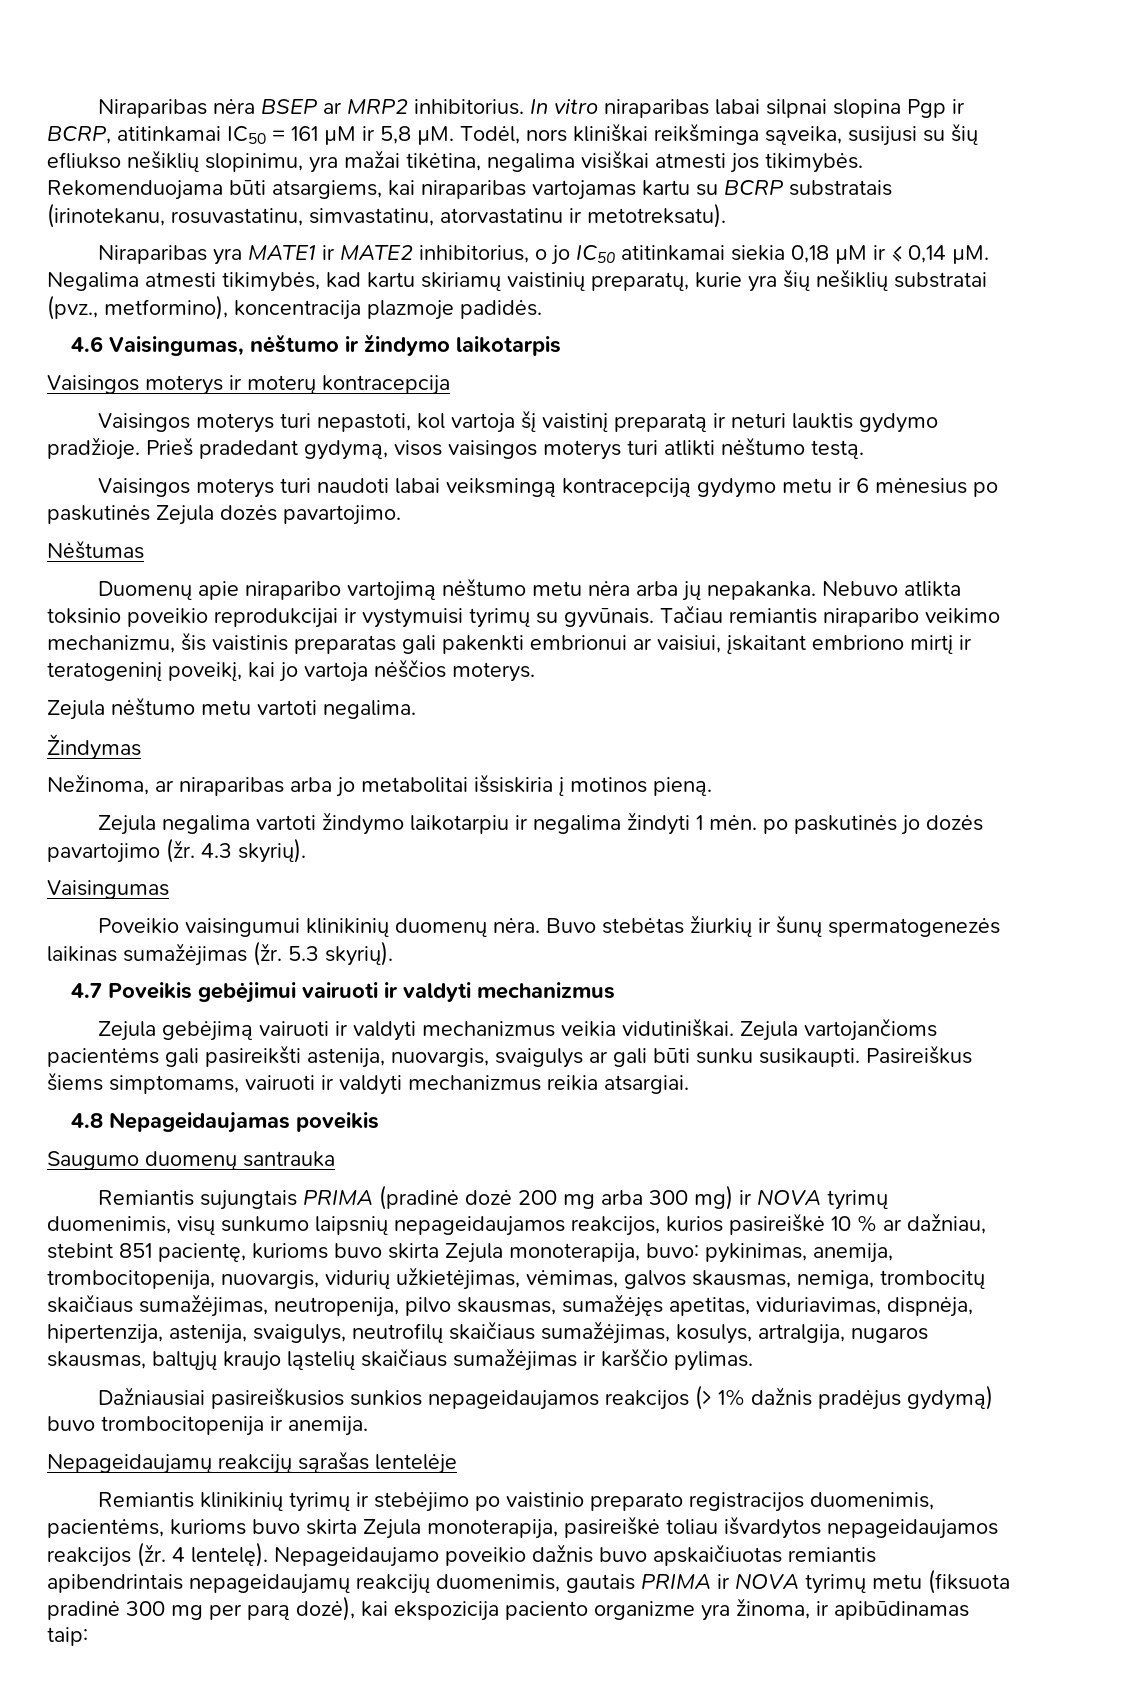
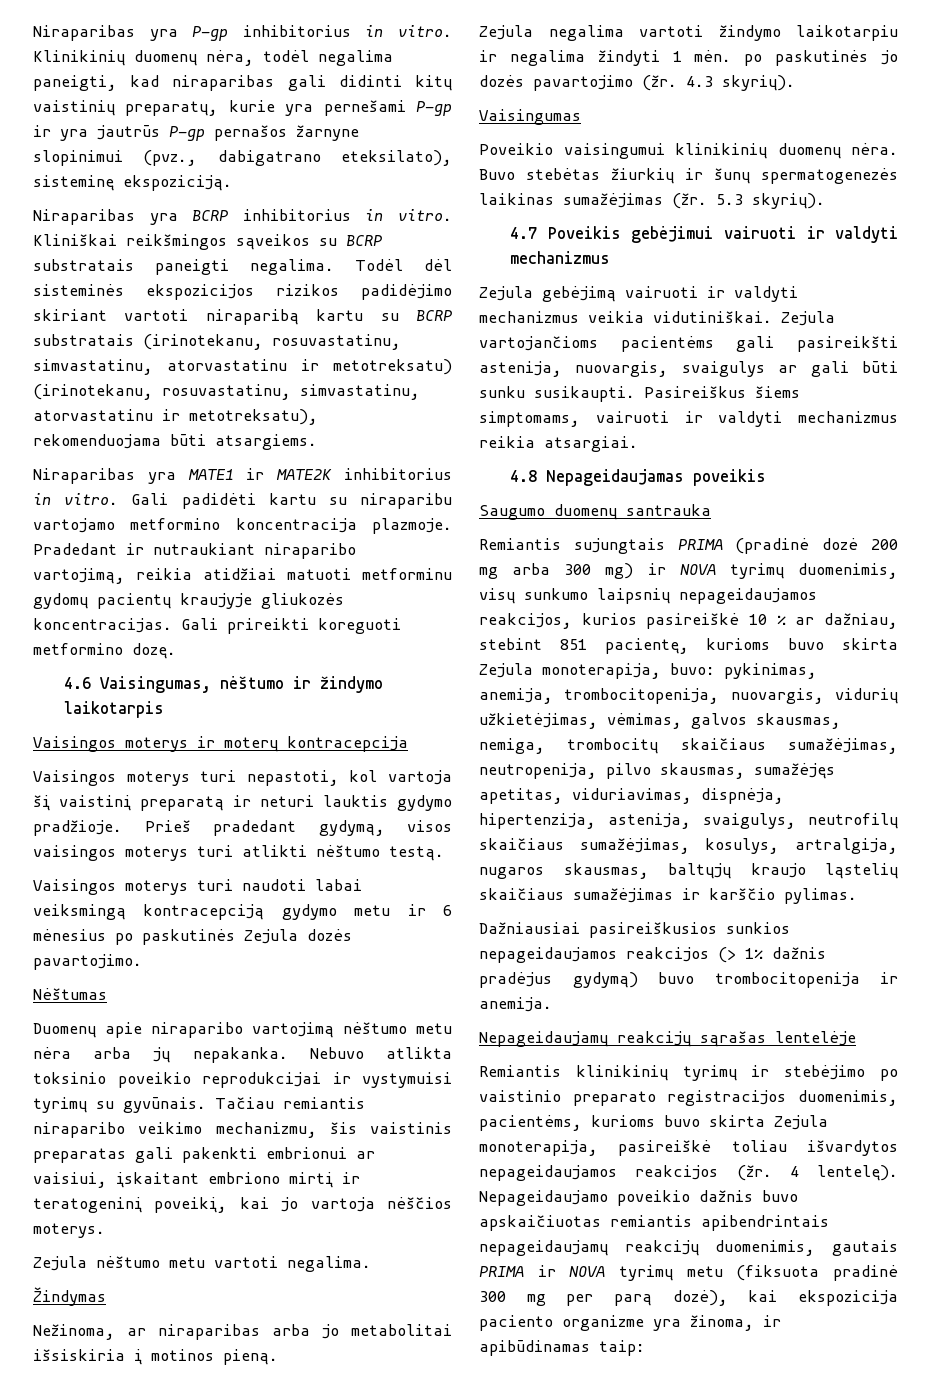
[97,99,965,118] [47,123,978,146] [47,150,863,173] [47,180,636,200] Niraparibas nėra BSEP ar MRP2 inhibitorius. In vitro niraparibas labai silpnai slopina Pgp ir BCRP, atitinkamai IC50 = 161 µM ir 5,8 µM. Todėl, nors kliniškai reikšminga sąveika, susijusi su šių efliukso nešiklių slopinimu, yra mažai tikėtina, negalima visiškai atmesti jos tikimybės. Rekomenduojama būti atsargiems, kai niraparibas vartojamas -> [33,25,452,41] [33,50,393,66] [33,75,452,91] [33,100,452,116] [33,125,359,141] [33,150,452,166] [33,175,232,191] [33,209,452,225] [33,234,382,250] [33,259,452,275] [33,284,452,300] [33,309,299,325] Niraparibas yra P-gp inhibitorius in vitro. Klinikinių duomenų nėra, todėl negalima paneigti, kad niraparibas gali didinti kitų vaistinių preparatų, kurie yra pernešami P-gp ir yra jautrūs P-gp pernašos žarnyne slopinimui (pvz., dabigatrano eteksilato), sisteminę ekspoziciją. // Niraparibas yra BCRP inhibitorius in vitro. Kliniškai reikšmingos sąveikos su BCRP substratais paneigti negalima. Todėl dėl sisteminės ekspozicijos rizikos padidėjimo skiriant vartoti niraparibą
[587,203,726,228] [97,245,989,265] [47,269,987,292] [47,295,542,320] metotreksatu). // Niraparibas yra MATE1 ir MATE2 inhibitorius, o jo IC50 atitinkamai siekia 0,18 µM ir ≤ 0,14 µM. Negalima atmesti tikimybės, kad kartu skiriamų vaistinių preparatų, kurie yra šių nešiklių substratai (pvz., metformino), koncentracija plazmoje padidės. -> [333,359,452,375] [33,384,420,400] [33,409,318,425] [33,434,317,450] [33,468,453,484] [33,493,452,509] [33,518,452,534] [33,543,356,559] [33,568,452,584] [33,593,344,609] [33,618,401,634] [33,643,176,659] metotreksatu) (irinotekanu, rosuvastatinu, simvastatinu, atorvastatinu ir metotreksatu), rekomenduojama būti atsargiems. // Niraparibas yra MATE1 ir MATE2K inhibitorius in vitro. Gali padidėti kartu su niraparibu vartojamo metformino koncentracija plazmoje. Pradedant ir nutraukiant niraparibo vartojimą, reikia atidžiai matuoti metforminu gydomų pacientų kraujyje gliukozės koncentracijas. Gali prireikti koreguoti metformino dozę.

